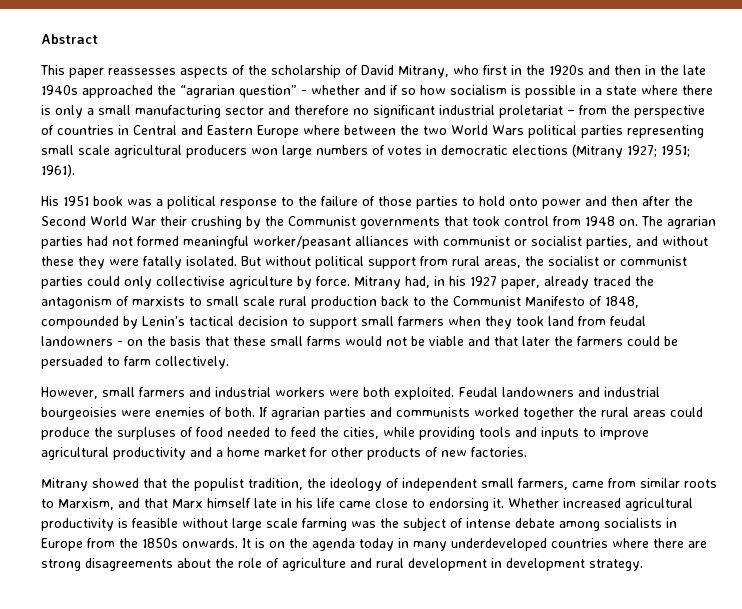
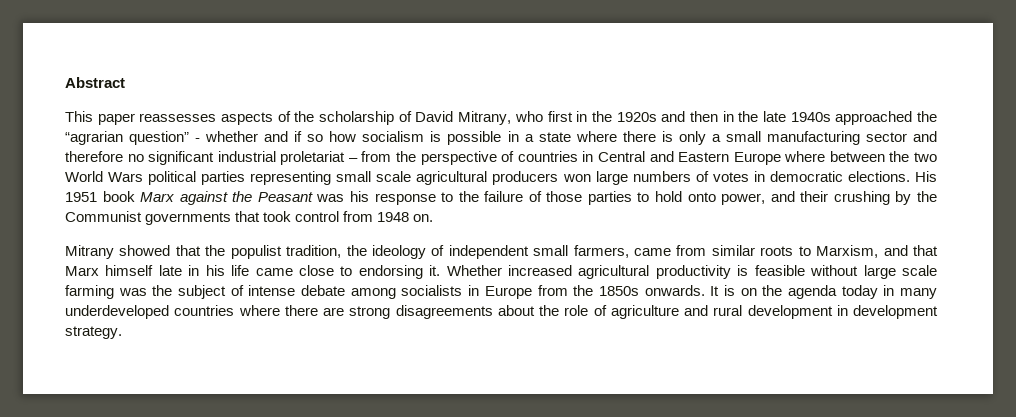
[512,144,690,158] [41,164,75,177] [41,196,216,209] elections (Mitrany 1927; 1951; 1961). // His 1951 book was a political -> [847,171,938,182] [65,191,369,205] elections. His 1951 book Marx against the Peasant was his
[542,196,693,209] [41,216,156,226] power and then after the Second World War -> [721,191,795,205] power, and
[641,216,716,229] [41,236,708,249] [41,256,687,269] [41,276,654,289] [41,296,639,309] [41,316,646,329] [41,336,678,346] [41,356,229,369] [41,387,660,400] [41,407,703,420] [41,427,649,440] [41,447,527,460] The agrarian parties had not formed meaningful worker/peasant alliances with communist or socialist parties, and without these they were fatally isolated. But without political support from rural areas, the socialist or communist parties could only collectivise agriculture by force. Mitrany had, in his 1927 paper, already traced the antagonism of marxists to small scale rural production back to the Communist Manifesto of 1848, compounded by Lenin’s tactical decision to support small farmers when they took land from feudal landowners - on the basis that these small farms would not be viable and that later the farmers could be persuaded to farm collectively. // However, small farmers and industrial workers were both exploited. Feudal landowners and industrial bourgeoisies were enemies of both. If agrarian parties and communists worked together the rural areas could produce the surpluses of food needed to feed the cities, while providing tools and inputs to improve agricultural productivity and a home market for other products of new factories. -> (434, 218) none

